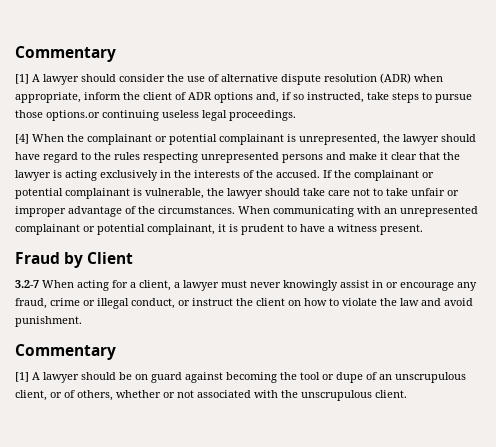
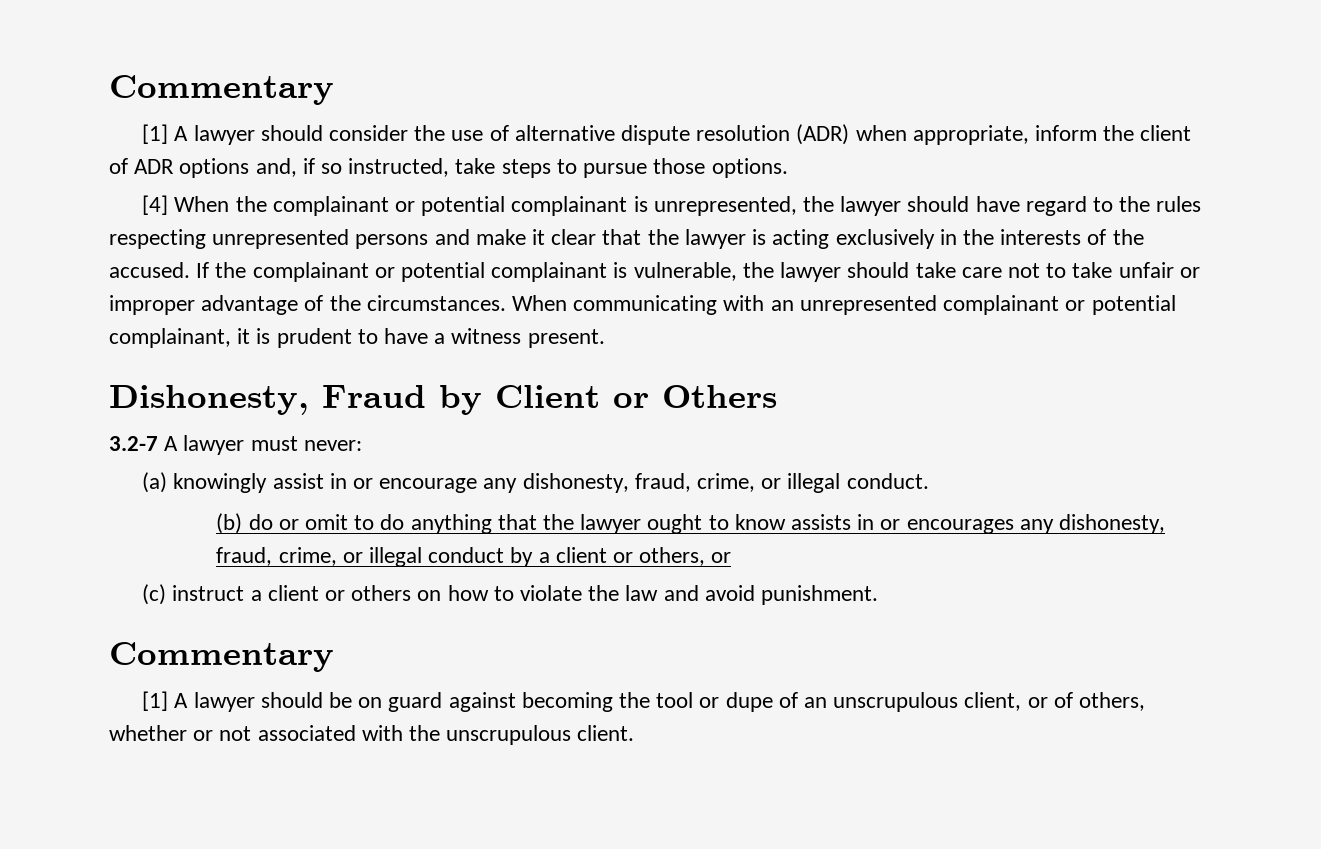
[46,110,296,121] options.or continuing useless legal proceedings. -> [711,158,788,178] options.
(423, 229) none -> [109,385,309,415] Dishonesty,
(134, 258) none -> [613,385,777,408] or Others
[42,280,281,291] When acting for a client, a lawyer must never -> [164,435,362,455] [142,472,168,493] A lawyer must never: // (a)
[15,298,285,309] fraud, crime or illegal conduct, or instruct the client -> [522,473,929,493] [216,513,1166,534] [216,547,732,567] [142,584,412,605] dishonesty, fraud, crime, or illegal conduct. // (b) do or omit to do anything that the lawyer ought to know assists in or encourages any dishonesty, fraud, crime, or illegal conduct by a client or others, or // (c) instruct a client or others

